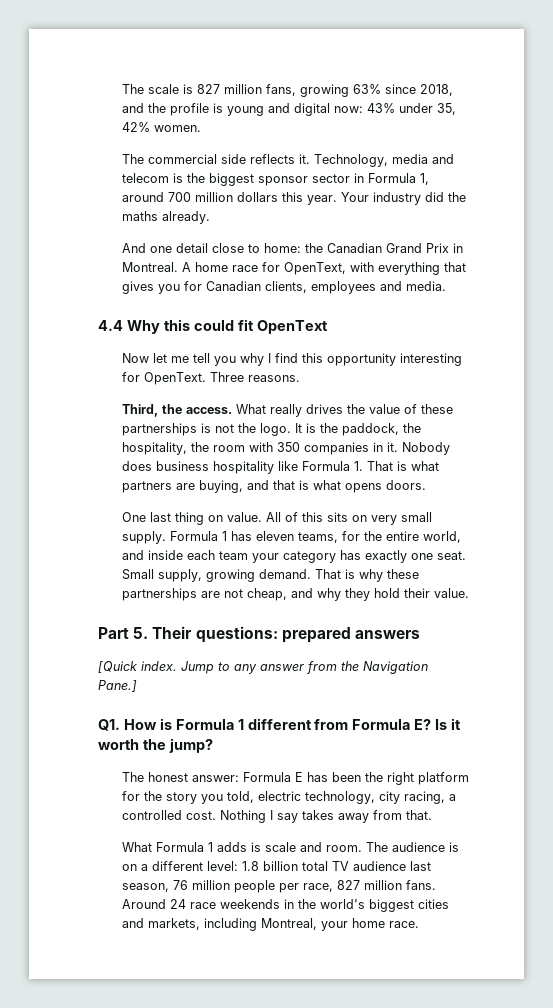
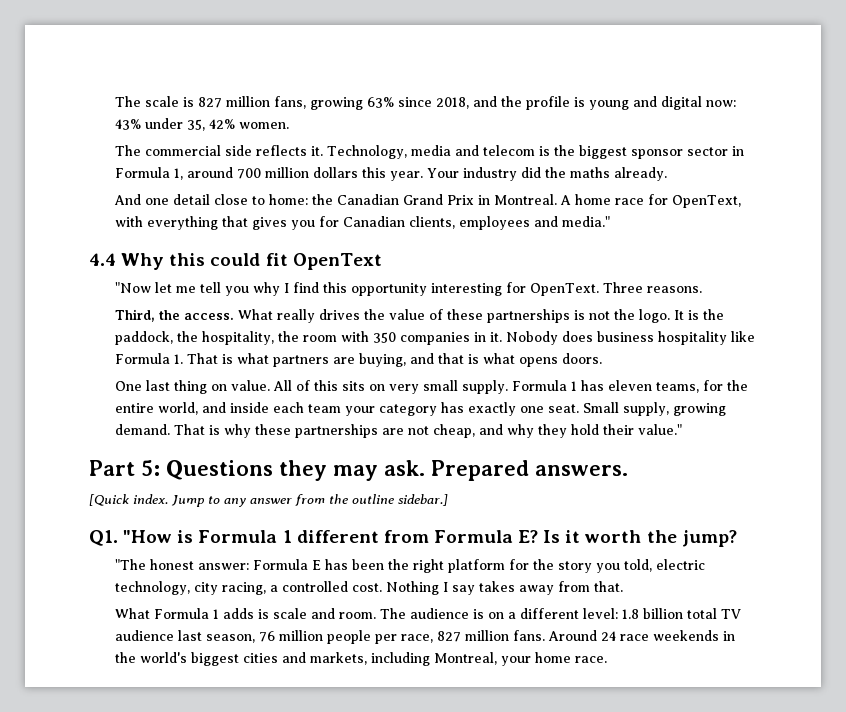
[406,281,447,291] media. -> [561,216,610,227] media."
[122,353,150,363] Now -> [114,282,151,293] "Now
[434,588,470,598] value. -> [637,424,682,435] value."
[133,626,420,643] 5. Their questions: prepared answers -> [141,460,628,481] 5: Questions they may ask. Prepared answers.
[363,661,428,674] [98,680,137,692] Navigation Pane.] -> [352,494,448,506] outline sidebar.]
[123,719,157,730] How -> [123,530,173,543] "How
[122,772,145,782] The -> [114,559,146,570] "The

